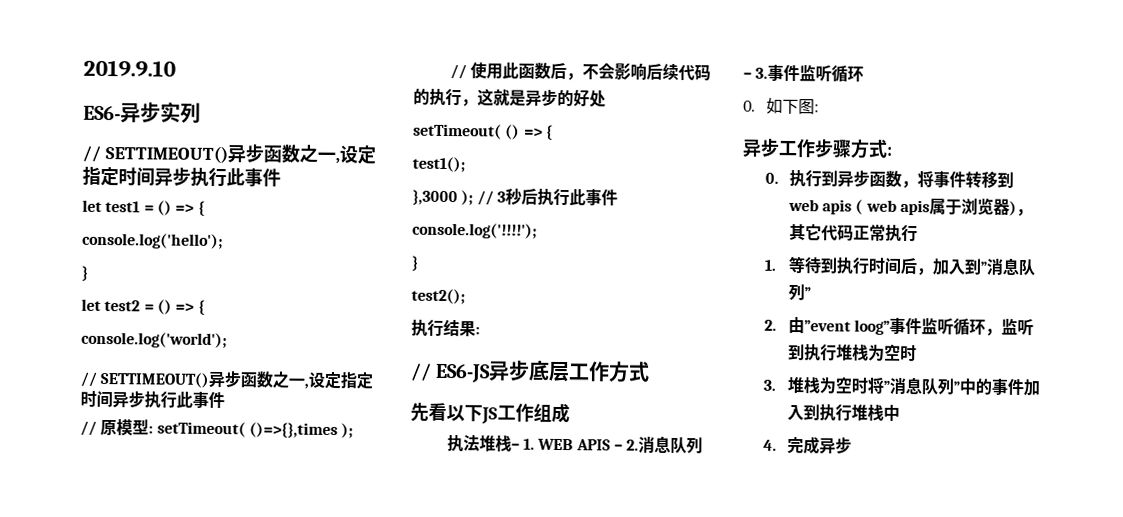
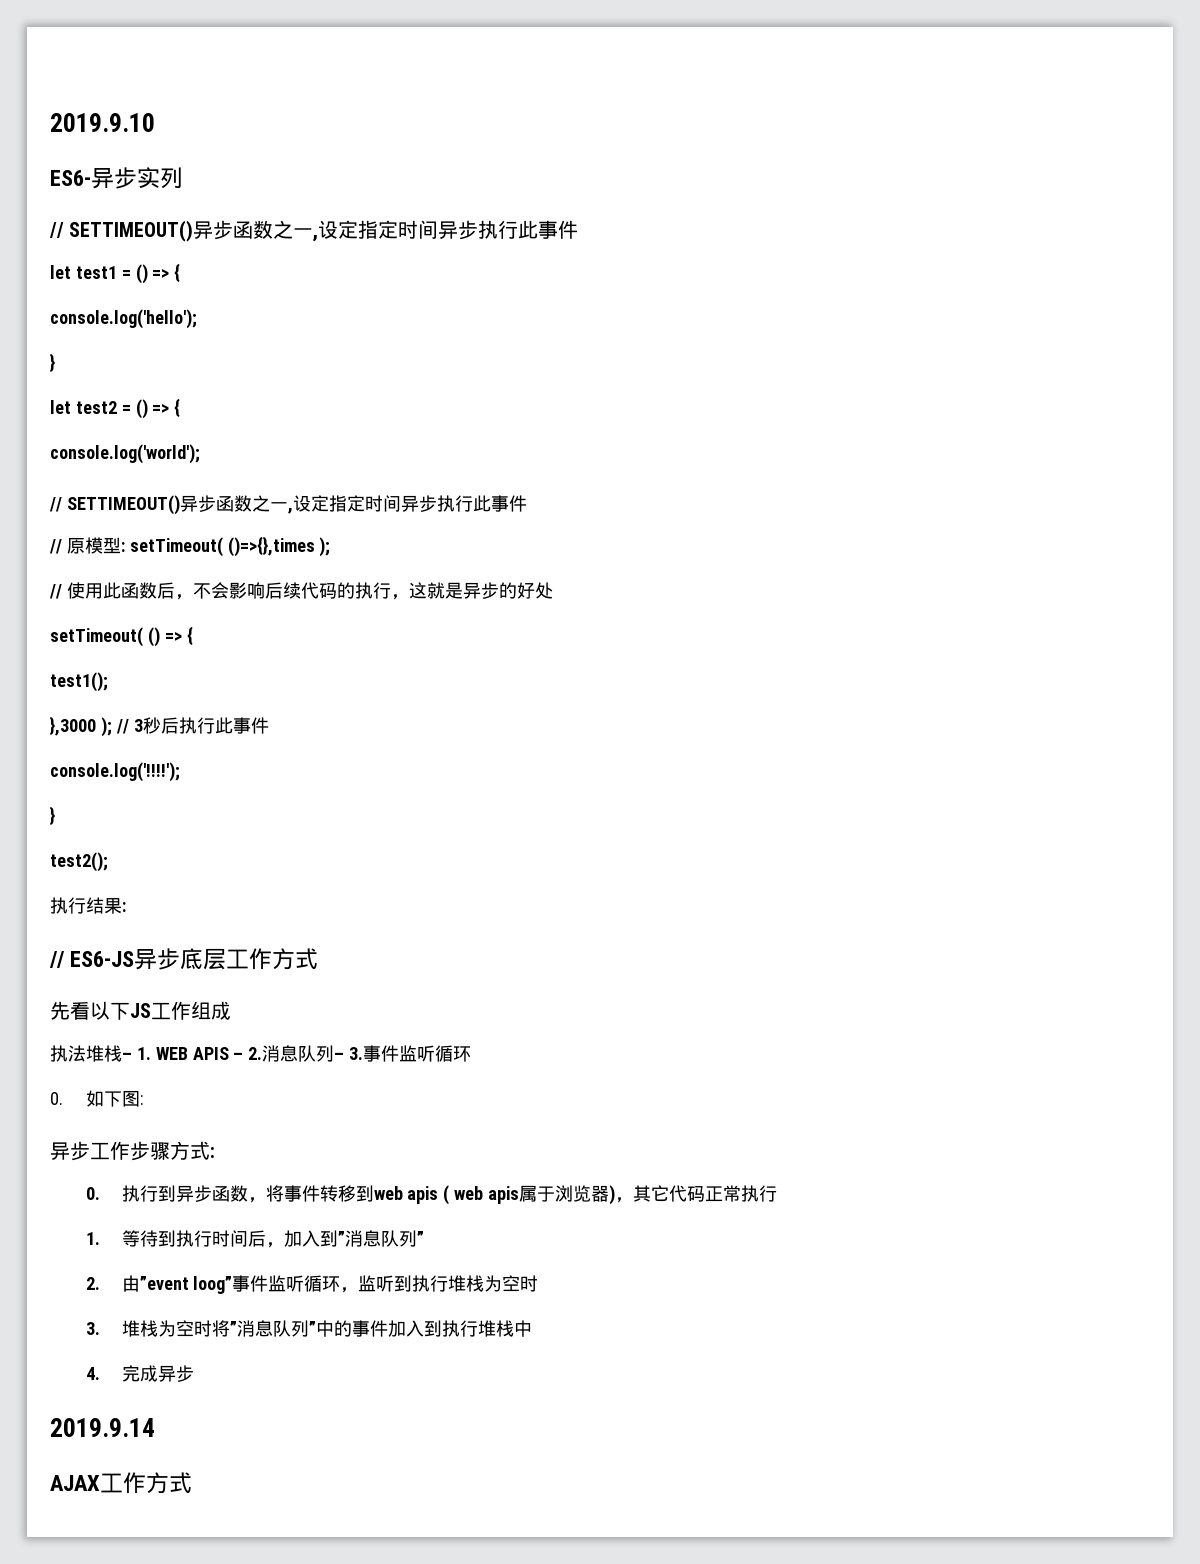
(852, 446) none -> [50,1418,155,1437] [50,1472,192,1494] // 2019.9.14 // AJAX工作方式

